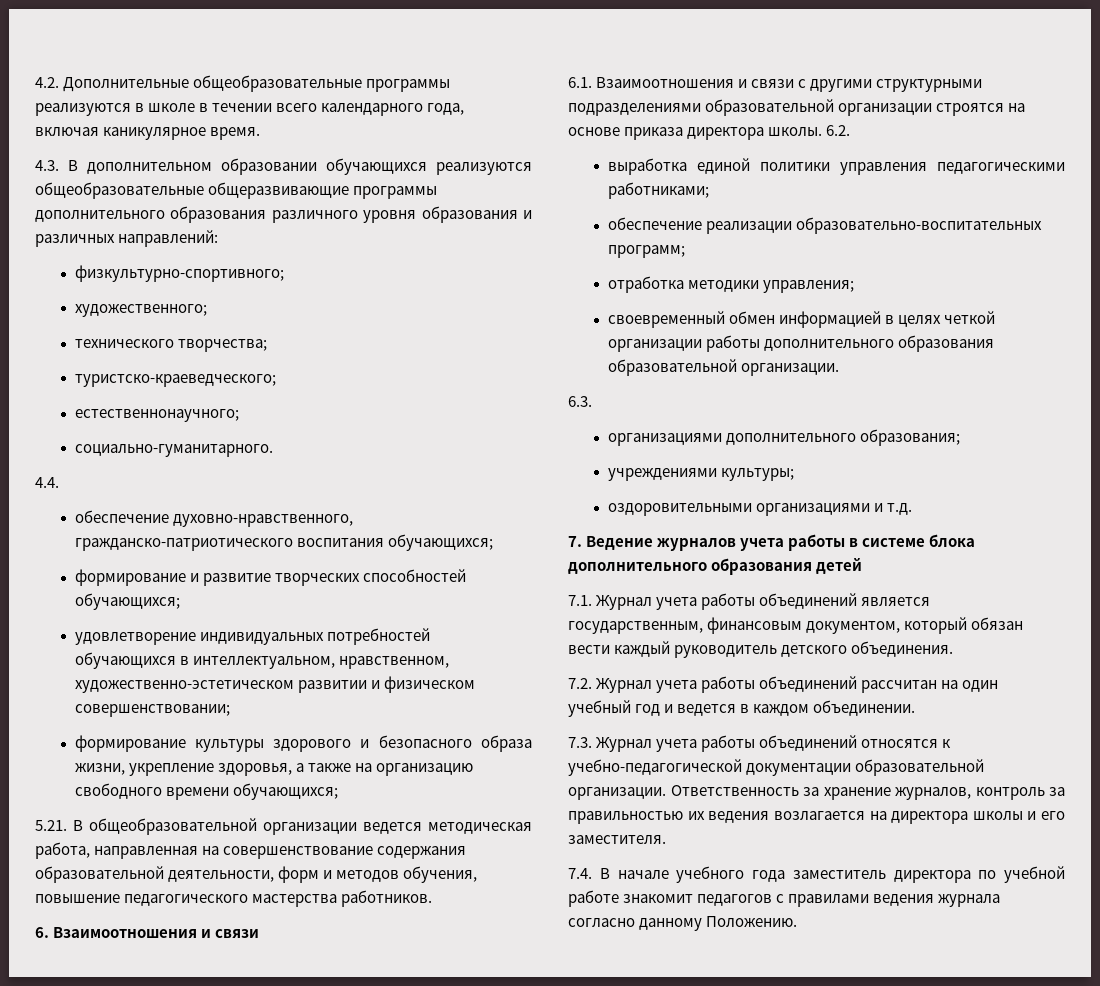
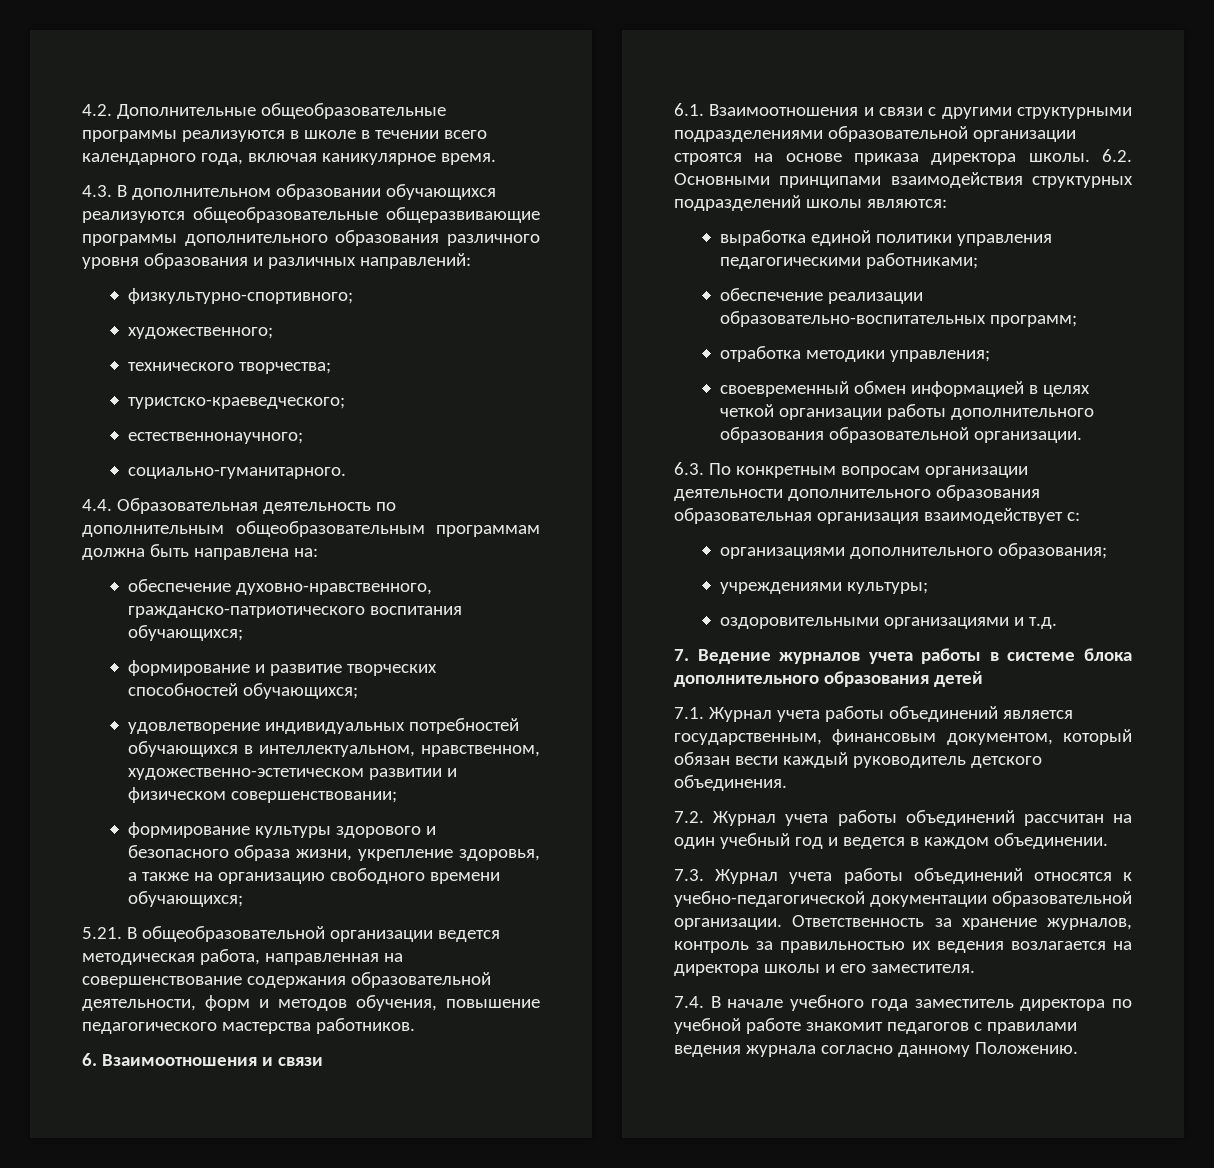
(59, 482) none -> [116,498,396,514] [82,521,540,537] [82,544,318,560] Образовательная деятельность по дополнительным общеобразовательным программам должна быть направлена на:
(851, 130) none -> [674,172,1133,188] [674,195,947,211] Основными принципами взаимодействия структурных подразделений школы являются:
(592, 401) none -> [708,463,1028,478] [674,485,1040,501] [674,508,1080,524] По конкретным вопросам организации деятельности дополнительного образования образовательная организация взаимодействует с:

